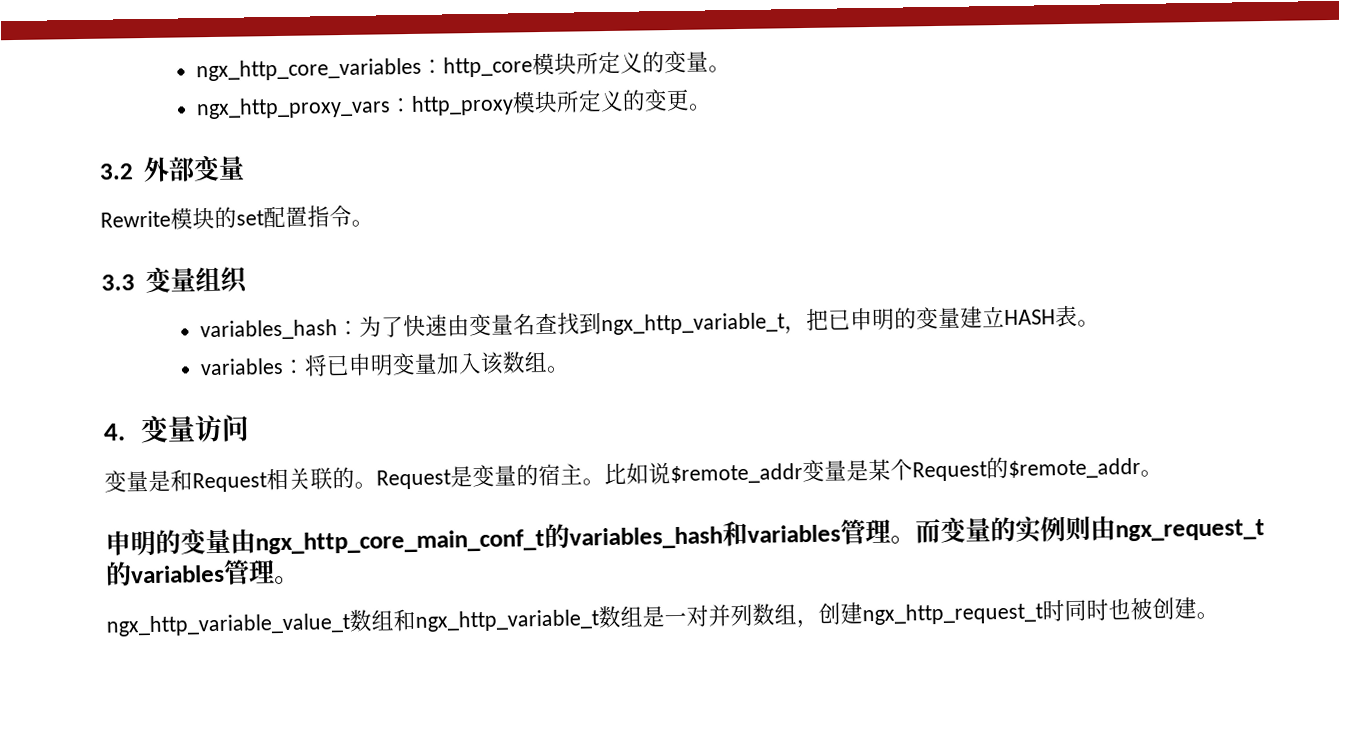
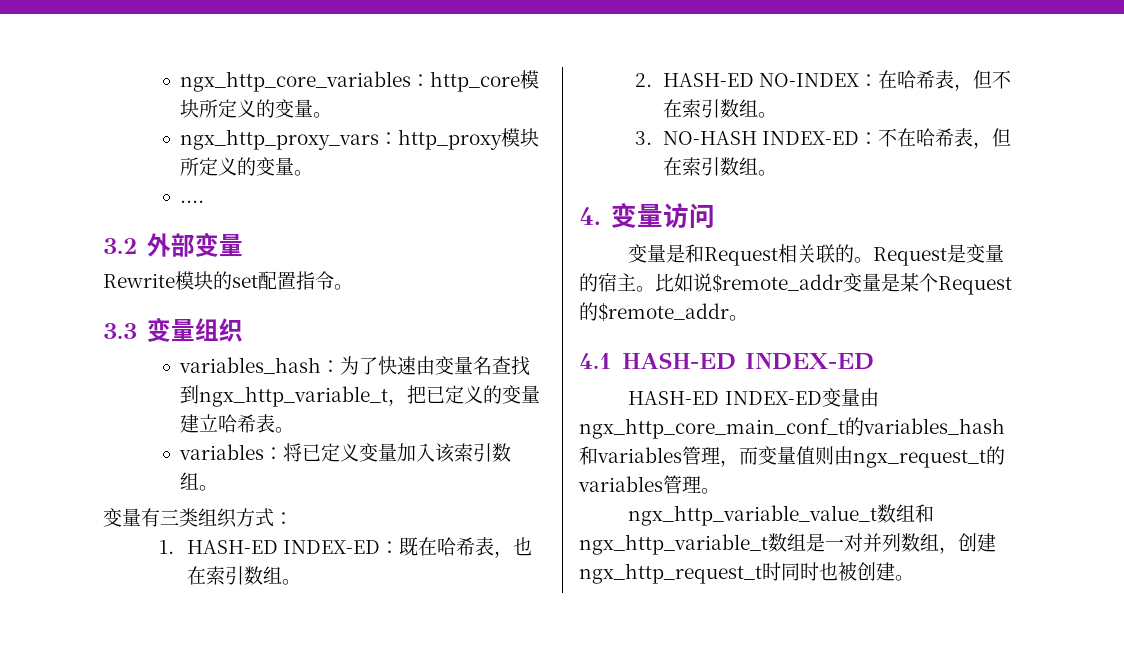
[666,88,713,112] 更。 -> [275,157,314,176] [180,200,205,203] 量。 // ....
[850,307,896,331] 申明 -> [445,385,484,404] 定义
[1004,309,1057,325] HASH -> [218,414,257,433] 哈希
[348,353,395,376] 申明 -> [321,443,360,462] 定义
(505, 363) none -> [454,443,512,462] [180,472,219,491] [103,508,293,528] [159,537,533,558] [187,566,302,585] [635,70,1012,91] [663,99,778,118] [635,128,1012,149] [663,157,721,176] 索引数组。 // 变量有三类组织方式： // 1. HASH-ED INDEX-ED：既在哈希表，也在索引数组。 // 2. HASH-ED NO-INDEX：在哈希表，但不在索引数组。 // 3. NO-HASH INDEX-ED：不在哈希表，但在索引
[105,529,181,556] 申明的 -> [579,352,874,370] [628,391,822,405] 4.1 HASH-ED INDEX-ED // HASH-ED INDEX-ED
[890,516,1066,544] 。而变量的实例 -> [720,446,815,467] ，而变量值

